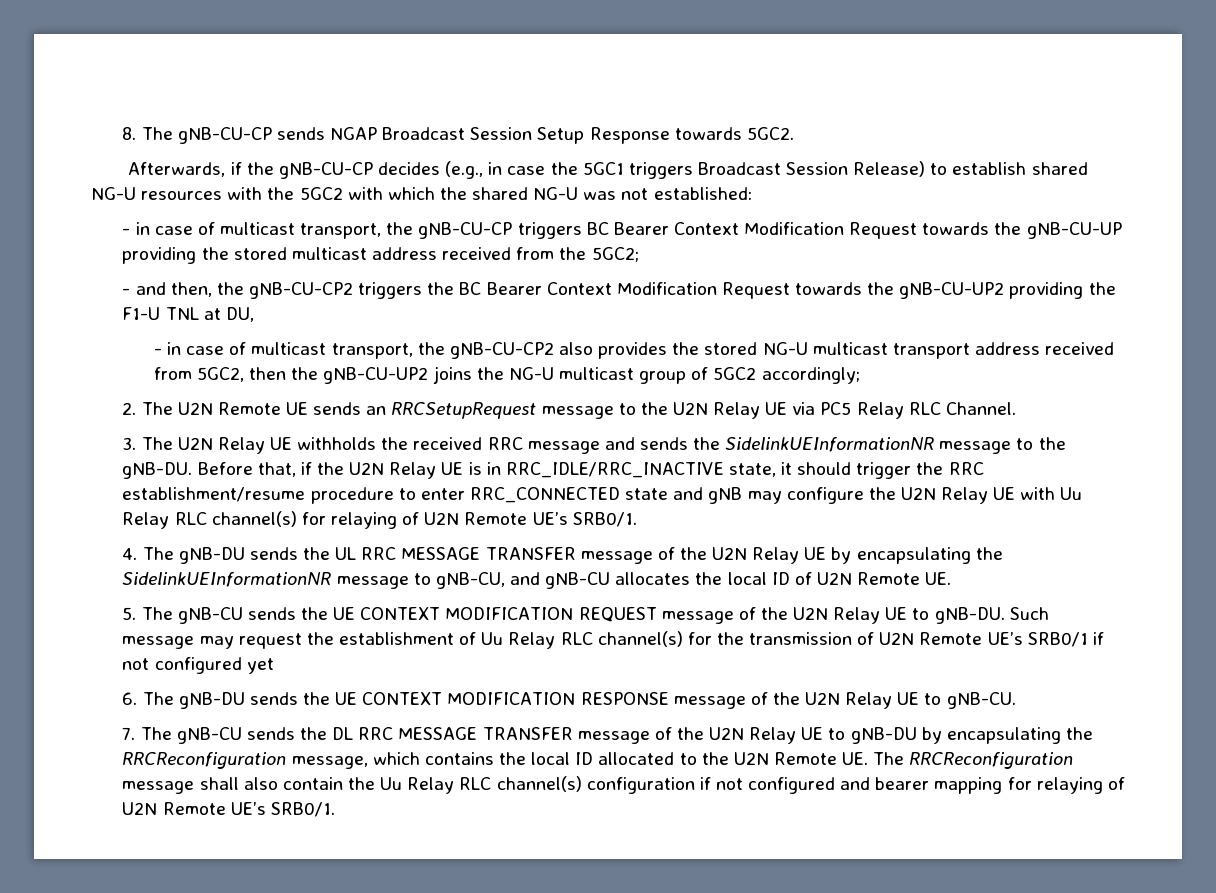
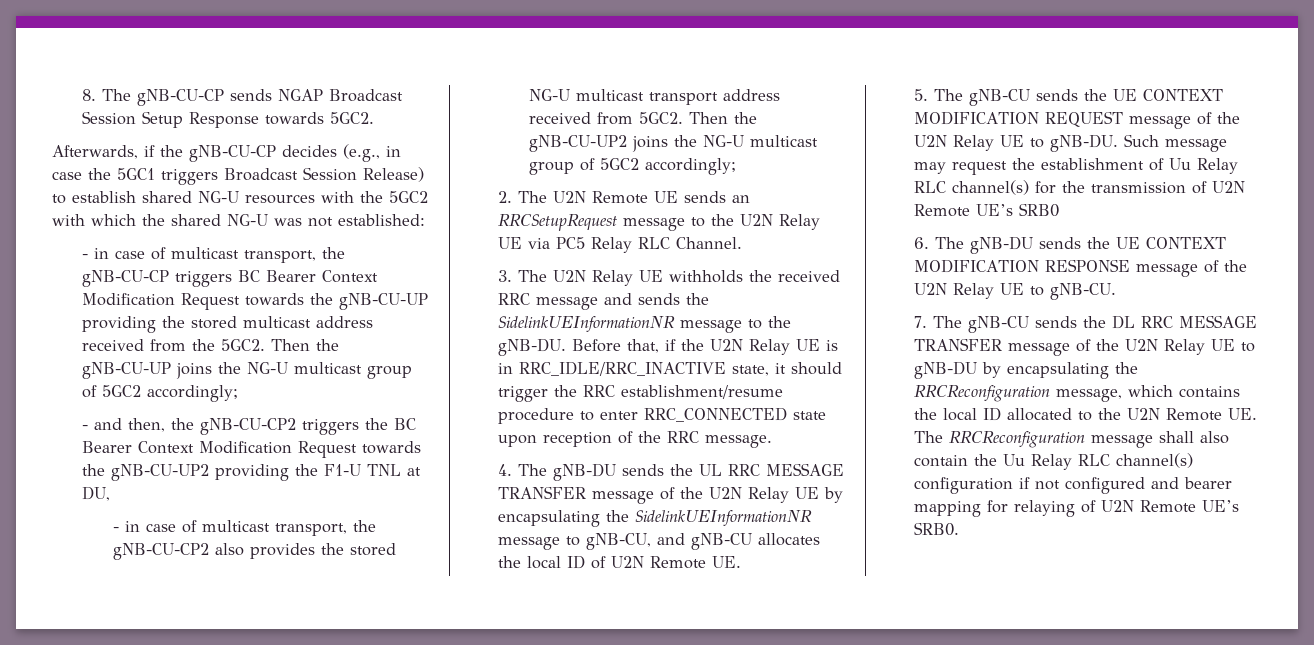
[591,247,639,262] 5GC2; -> [221,339,340,351] [82,362,413,379] [82,385,239,402] 5GC2. Then the gNB-CU-UP joins the NG-U multicast group of 5GC2 accordingly;
[197,367,287,382] 5GC2, then -> [638,112,728,124] 5GC2. Then
[673,487,1083,504] [122,511,637,529] and gNB may configure the U2N Relay UE with Uu Relay RLC channel(s) for relaying of U2N Remote UE’s SRB0/1. -> [498,431,773,448] upon reception of the RRC message.
[1027,632,1104,647] [122,657,274,674] SRB0/1 if not configured yet -> [1019,203,1060,217] SRB0
[270,802,335,817] SRB0/1. -> [914,522,960,536] SRB0.

